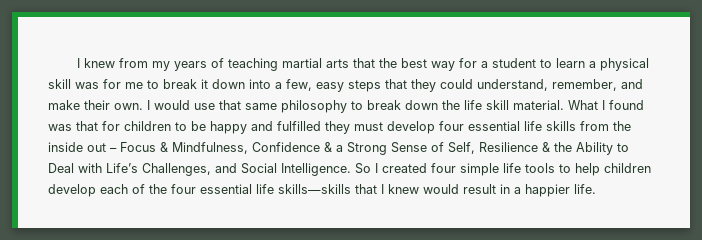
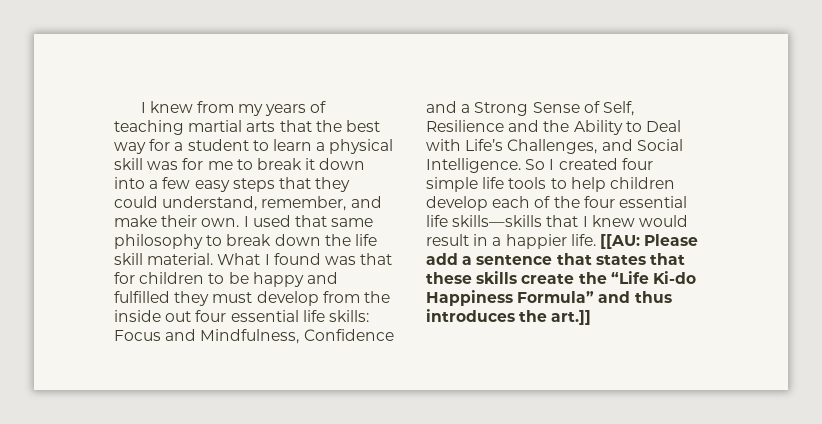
[286,79,312,91] few, -> [162,177,191,189] few
[154,100,215,110] would use -> [252,215,291,227] used
[439,121,631,131] [48,142,168,152] four essential life skills from the inside out – Focus & -> [322,291,390,303] [114,310,369,322] [114,329,197,341] from the inside out four essential life skills: Focus and
[324,142,332,152] & -> [426,101,457,113] and
[542,142,550,152] & -> [508,120,540,132] and
(596, 189) none -> [599,234,699,249] [426,253,685,265] [426,271,696,284] [426,290,672,306] [426,309,592,325] [[AU: Please add a sentence that states that these skills create the “Life Ki-do Happiness Formula” and thus introduces the art.]]

